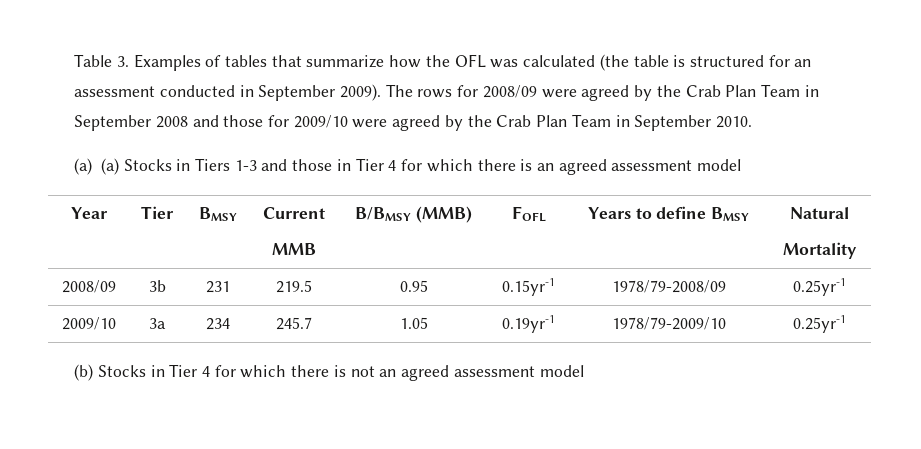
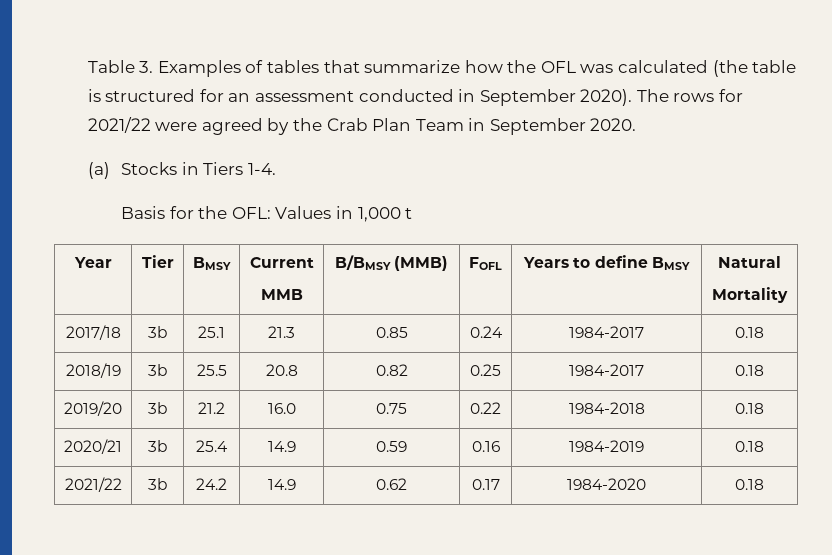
[339,84,381,101] 2009). -> [580,89,633,106] 2020).
[482,84,819,101] [74,114,752,131] [74,158,119,175] 2008/09 were agreed by the Crab Plan Team in September 2008 and those for 2009/10 were agreed by the Crab Plan Team in September 2010. // (a) (a) -> [87,117,637,135] [87,162,110,179] 2021/22 were agreed by the Crab Plan Team in September 2020. // (a)
[234,158,742,175] 1-3 and those in Tier 4 for which there is an agreed assessment model -> [247,163,276,175] [121,206,413,222] 1-4. // Basis for the OFL: Values in 1,000 t
[61,280,116,293] [148,280,166,292] [205,281,230,293] [276,280,312,293] [399,280,428,292] [502,278,555,296] [611,280,726,293] [793,278,846,296] [61,317,116,330] [149,318,166,329] [205,318,230,330] [276,317,312,330] [399,317,428,329] [502,315,555,333] [611,317,726,330] [793,315,846,333] [74,364,584,381] 2008/09 | 3b | 231 | 219.5 | 0.95 | 0.15yr-1 | 1978/79-2008/09 | 0.25yr-1 // 2009/10 | 3a | 234 | 245.7 | 1.05 | 0.19yr-1 | 1978/79-2009/10 | 0.25yr-1 // (b) Stocks in Tier 4 for which there is not an agreed assessment model -> [65,325,121,340] [147,326,168,338] [198,326,225,338] [268,326,295,338] [375,327,408,338] [469,326,503,338] [569,326,644,338] [735,327,764,338] [65,363,121,378] [147,364,168,376] [196,364,227,376] [265,364,298,376] [375,364,408,376] [470,364,501,376] [569,364,644,376] [735,365,764,376] [64,401,122,416] [147,402,168,414] [198,402,225,414] [267,403,296,414] [376,403,407,414] [470,402,501,414] [568,402,645,414] [735,403,764,414] [64,439,122,454] [147,440,168,452] [196,440,228,452] [267,441,296,452] [376,441,407,452] [471,441,500,452] [569,440,644,452] [735,441,764,452] [64,477,122,492] [147,478,168,490] [196,478,227,490] [267,479,296,490] [376,478,407,490] [471,479,500,490] [567,478,646,490] [735,479,764,490] 2017/18 | 3b | 25.1 | 21.3 | 0.85 | 0.24 | 1984-2017 | 0.18 // 2018/19 | 3b | 25.5 | 20.8 | 0.82 | 0.25 | 1984-2017 | 0.18 // 2019/20 | 3b | 21.2 | 16.0 | 0.75 | 0.22 | 1984-2018 | 0.18 // 2020/21 | 3b | 25.4 | 14.9 | 0.59 | 0.16 | 1984-2019 | 0.18 // 2021/22 | 3b | 24.2 | 14.9 | 0.62 | 0.17 | 1984-2020 | 0.18

